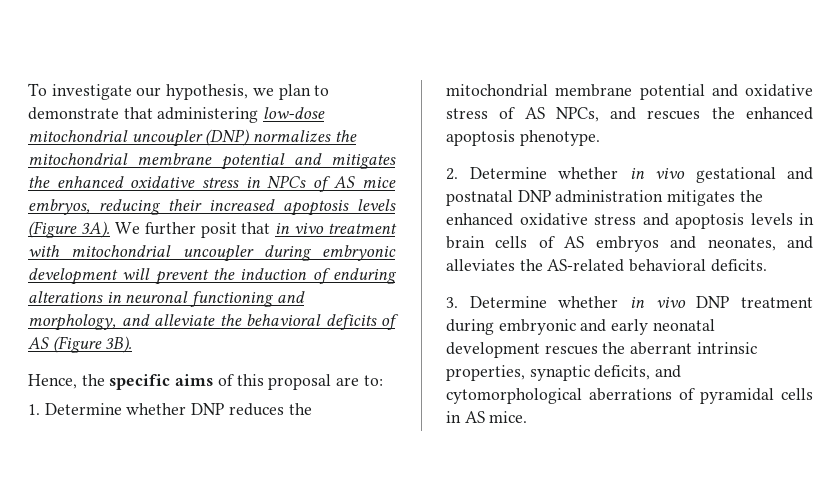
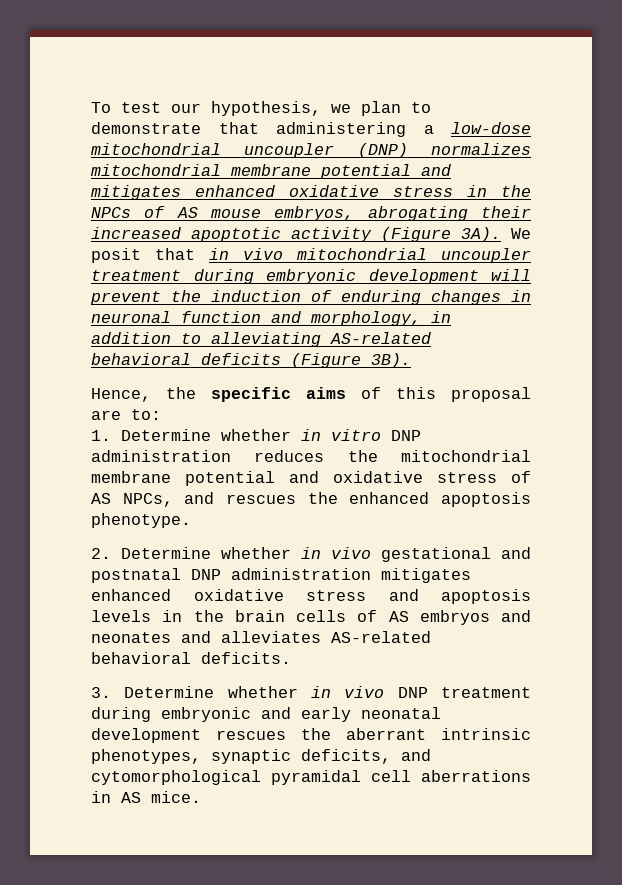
[51,84,132,100] investigate -> [121,102,161,113] test
(259, 115) none -> [423,125,434,134] a
[334,130,357,142] the -> (531, 149) none
[28,176,50,188] the -> (181, 192) none
(261, 182) none -> [501,185,531,197] the
[362,177,396,188] [28,199,396,216] mice embryos, reducing their increased apoptosis levels -> [211,206,531,221] [91,227,372,242] mouse embryos, abrogating their increased apoptotic activity
[144,222,196,235] further -> (531, 233) none
[328,223,397,234] [28,245,254,262] treatment with mitochondrial uncoupler -> [297,248,531,263] [91,270,181,281] mitochondrial uncoupler treatment
[28,291,103,303] alterations -> [431,290,501,305] changes
[190,291,275,307] functioning -> [181,311,261,323] function
[121,314,399,330] [28,337,49,349] and alleviate the behavioral deficits of AS -> [431,311,451,323] [91,332,431,347] [91,353,281,365] in addition to alleviating AS-related behavioral deficits
[191,403,225,415] DNP -> [301,429,421,441] [91,450,231,462] in vitro DNP administration
[739,190,763,202] the -> (471, 575) none
(814, 219) none -> [193,610,224,622] the
[707,237,776,251] neonates, -> [91,632,171,643] neonates
[519,259,543,271] the -> (321, 637) none
[446,365,525,381] properties, -> [91,749,201,764] phenotypes,
[589,388,813,404] aberrations of pyramidal cells -> [271,770,531,785] pyramidal cell aberrations

